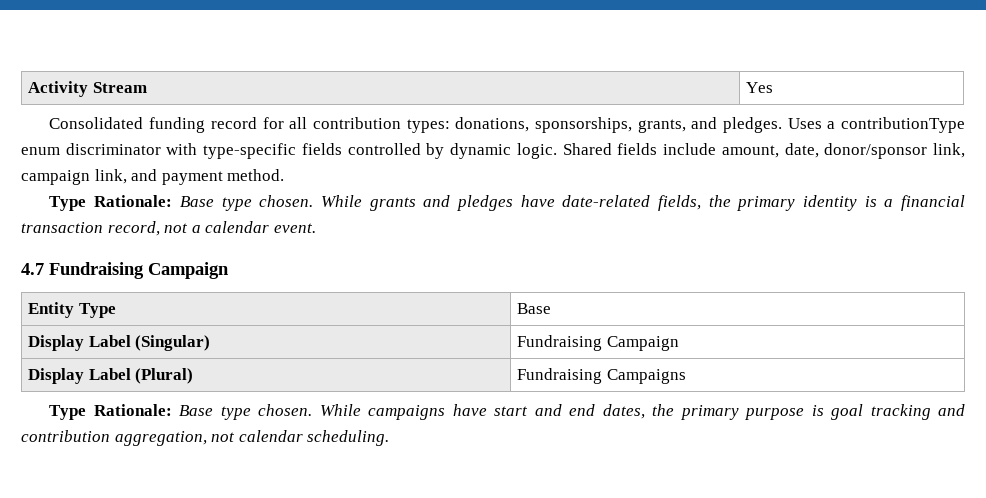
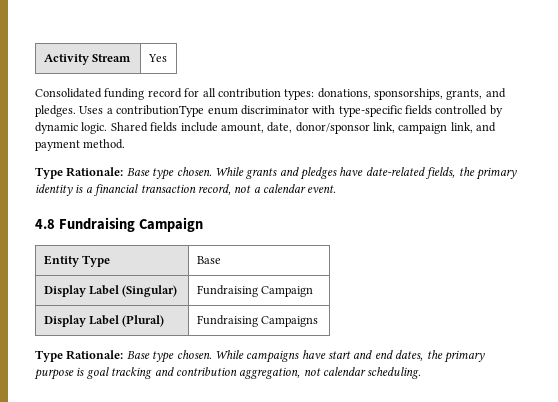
[21,263,44,275] 4.7 -> [35,219,55,229] 4.8

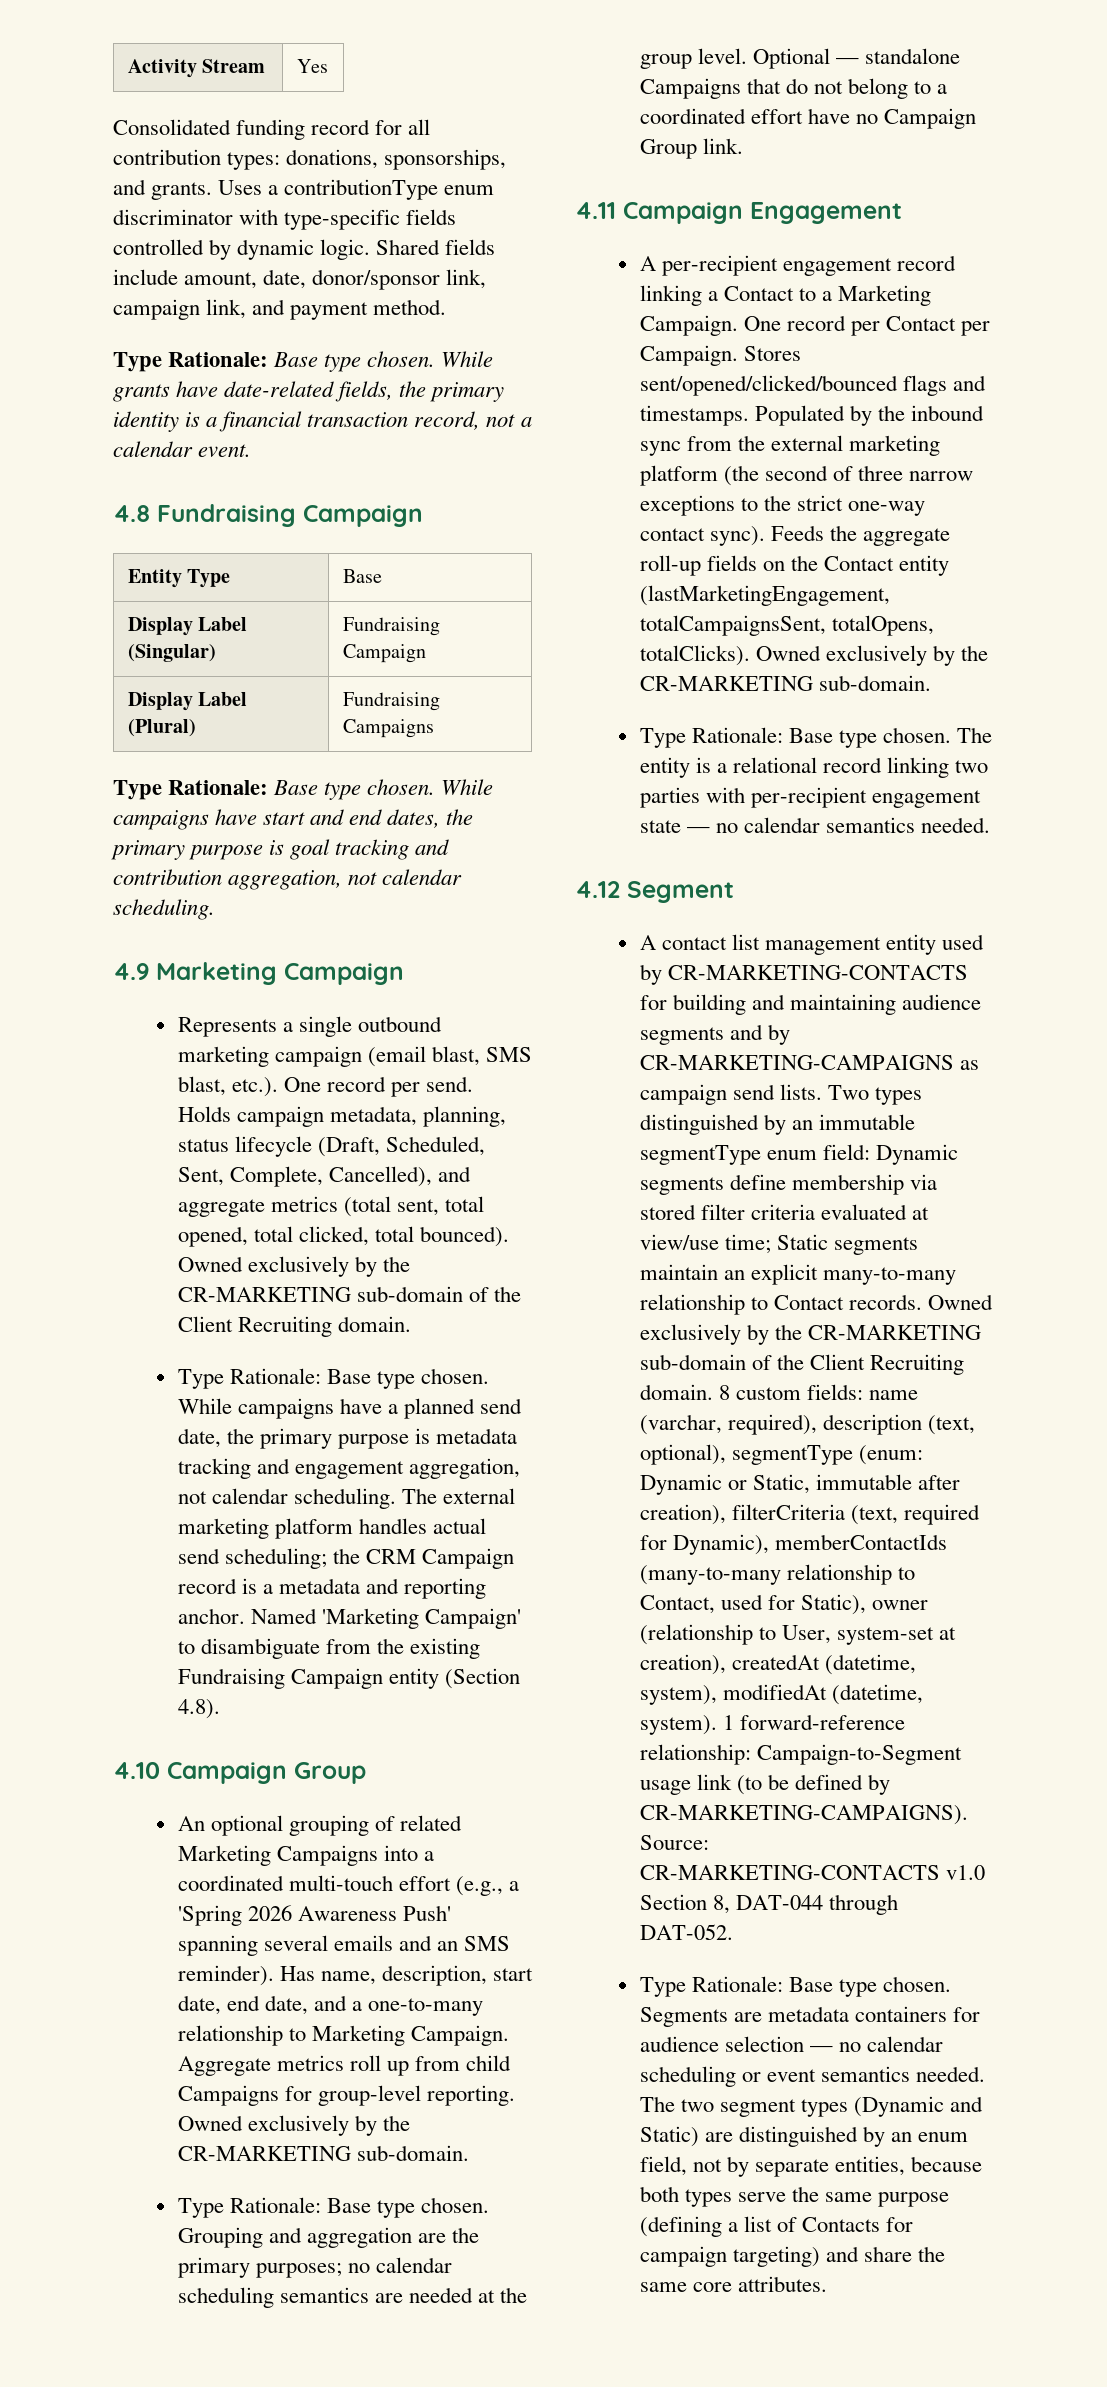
[446,88,506,100] [35,105,76,117] grants, and pledges. -> [113,179,213,200] and grants.
[279,167,337,180] and pledges -> (170, 393) none
(422, 373) none -> [113,962,404,985] [177,1016,442,1037] [177,1046,532,1067] [177,1076,474,1097] [177,1106,506,1127] [177,1136,485,1157] [177,1166,471,1187] [177,1196,484,1217] [177,1226,509,1247] [177,1256,410,1277] [177,1286,521,1302] [177,1316,411,1337] [177,1368,489,1389] [177,1398,523,1419] [177,1428,518,1449] [177,1458,520,1479] [177,1488,515,1509] [177,1518,486,1539] [177,1548,514,1569] [177,1578,487,1599] [177,1608,521,1629] [177,1638,480,1659] [177,1668,520,1689] [177,1699,220,1719] [113,1762,366,1784] [177,1815,462,1836] [177,1845,434,1866] [177,1875,519,1896] [177,1905,451,1926] [177,1935,511,1956] [177,1965,533,1986] [177,1995,484,2016] [177,2025,509,2046] [177,2055,512,2076] [177,2085,515,2106] [177,2115,410,2136] [177,2145,469,2161] [177,2197,489,2218] [177,2227,479,2248] [177,2257,452,2278] [177,2287,528,2308] [639,48,960,69] [639,78,948,99] [639,108,976,129] [639,138,743,159] [575,202,902,224] [639,255,956,276] [639,285,932,306] [639,315,991,336] [639,345,801,366] [639,375,986,396] [639,405,984,426] [639,435,940,456] [639,465,974,486] [639,495,925,516] [639,525,950,546] [639,555,950,576] [639,585,890,606] [639,615,934,636] [639,645,988,666] [639,675,931,691] [639,727,993,748] [639,757,989,778] [639,787,981,808] [639,817,991,833] [575,881,734,903] [639,934,985,955] [639,964,968,985] [639,994,981,1015] [639,1024,790,1045] [639,1055,979,1070] [639,1084,922,1105] [639,1114,915,1135] [639,1144,958,1165] [639,1174,937,1195] [639,1204,929,1220] [639,1234,918,1255] [639,1264,956,1285] [639,1294,993,1315] [639,1324,981,1345] [639,1354,964,1375] [639,1384,918,1400] [639,1414,975,1435] [639,1444,923,1465] [639,1474,960,1495] [639,1504,980,1525] [639,1534,947,1555] [639,1564,915,1585] [639,1594,928,1615] [639,1624,956,1645] [639,1654,916,1675] [639,1684,923,1705] [639,1714,905,1735] [639,1744,962,1765] [639,1774,891,1795] [639,1805,968,1825] [639,1835,709,1850] [639,1865,985,1880] [639,1894,898,1915] [639,1924,733,1940] [639,1976,951,1997] [639,2006,980,2027] [639,2036,943,2052] [639,2066,985,2087] [639,2096,984,2117] [639,2126,969,2147] [639,2156,983,2177] [639,2186,950,2207] [639,2216,914,2237] [639,2246,945,2267] [639,2276,827,2292] // 4.9 Marketing Campaign // Represents a single outbound marketing campaign (email blast, SMS blast, etc.). One record per send. Holds campaign metadata, planning, status lifecycle (Draft, Scheduled, Sent, Complete, Cancelled), and aggregate metrics (total sent, total opened, total clicked, total bounced). Owned exclusively by the CR-MARKETING sub-domain of the Client Recruiting domain. // Type Rationale: Base type chosen. While campaigns have a planned send date, the primary purpose is metadata tracking and engagement aggregation, not calendar scheduling. The external marketing platform handles actual send scheduling; the CRM Campaign record is a metadata and reporting anchor. Named 'Marketing Campaign' to disambiguate from the existing Fundraising Campaign entity (Section 4.8). // 4.10 Campaign Group // An optional grouping of related Marketing Campaigns into a coordinated multi-touch effort (e.g., a 'Spring 2026 Awareness Push' spanning several emails and an SMS reminder). Has name, description, start date, end date, and a one-to-many relationship to Marketing Campaign. Aggregate metrics roll up from child Campaigns for group-level reporting. Owned exclusively by the CR-MARKETING sub-domain. // Type Rationale: Base type chosen. Grouping and aggregation are the primary purposes; no calendar scheduling semantics are needed at the group level. Optional — standalone Campaigns that do not belong to a coordinated effort have no Campaign Group link. // 4.11 Campaign Engagement // A per-recipient engagement record linking a Contact to a Marketing Campaign. One record per Contact per Campaign. Stores sent/opened/clicked/bounced flags and timestamps. Populated by the inbound sync from the external marketing platform (the second of three narrow exceptions to the strict one-way contact sync). Feeds the aggregate roll-up fields on the Contact entity (lastMarketingEngagement, totalCampaignsSent, totalOpens, totalClicks). Owned exclusively by the CR-MARKETING sub-domain. // Type Rationale: Base type chosen. The entity is a relational record linking two parties with per-recipient engagement state — no calendar semantics needed. // 4.12 Segment // A contact list management entity used by CR-MARKETING-CONTACTS for building and maintaining audience segments and by CR-MARKETING-CAMPAIGNS as campaign send lists. Two types distinguished by an immutable segmentType enum field: Dynamic segments define membership via stored filter criteria evaluated at view/use time; Static segments maintain an explicit many-to-many relationship to Contact records. Owned exclusively by the CR-MARKETING sub-domain of the Client Recruiting domain. 8 custom fields: name (varchar, required), description (text, optional), segmentType (enum: Dynamic or Static, immutable after creation), filterCriteria (text, required for Dynamic), memberContactIds (many-to-many relationship to Contact, used for Static), owner (relationship to User, system-set at creation), createdAt (datetime, system), modifiedAt (datetime, system). 1 forward-reference relationship: Campaign-to-Segment usage link (to be defined by CR-MARKETING-CAMPAIGNS). Source: CR-MARKETING-CONTACTS v1.0 Section 8, DAT-044 through DAT-052. // Type Rationale: Base type chosen. Segments are metadata containers for audience selection — no calendar scheduling or event semantics needed. The two segment types (Dynamic and Static) are distinguished by an enum field, not by separate entities, because both types serve the same purpose (defining a list of Contacts for campaign targeting) and share the same core attributes.

